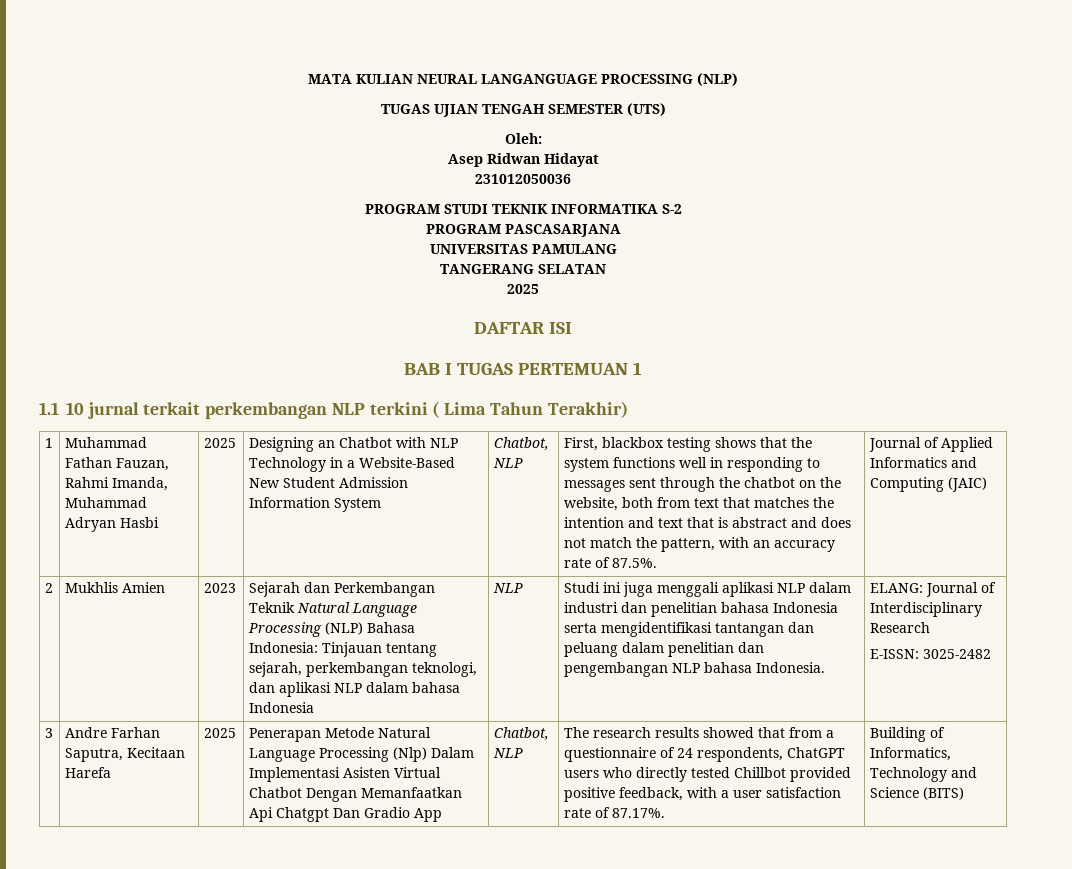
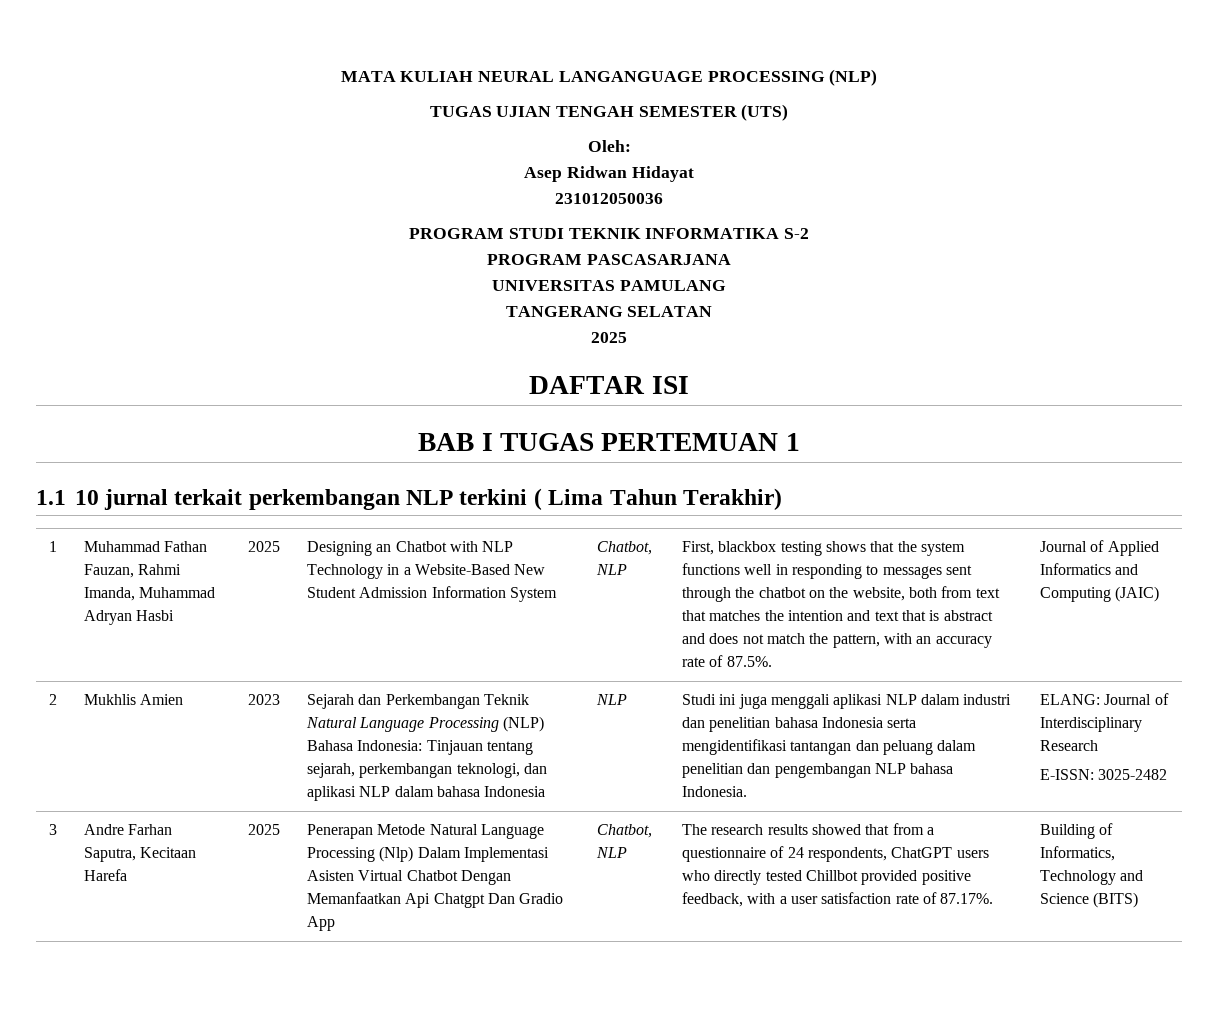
[356,74,413,84] KULIAN -> [400,71,474,82] KULIAH

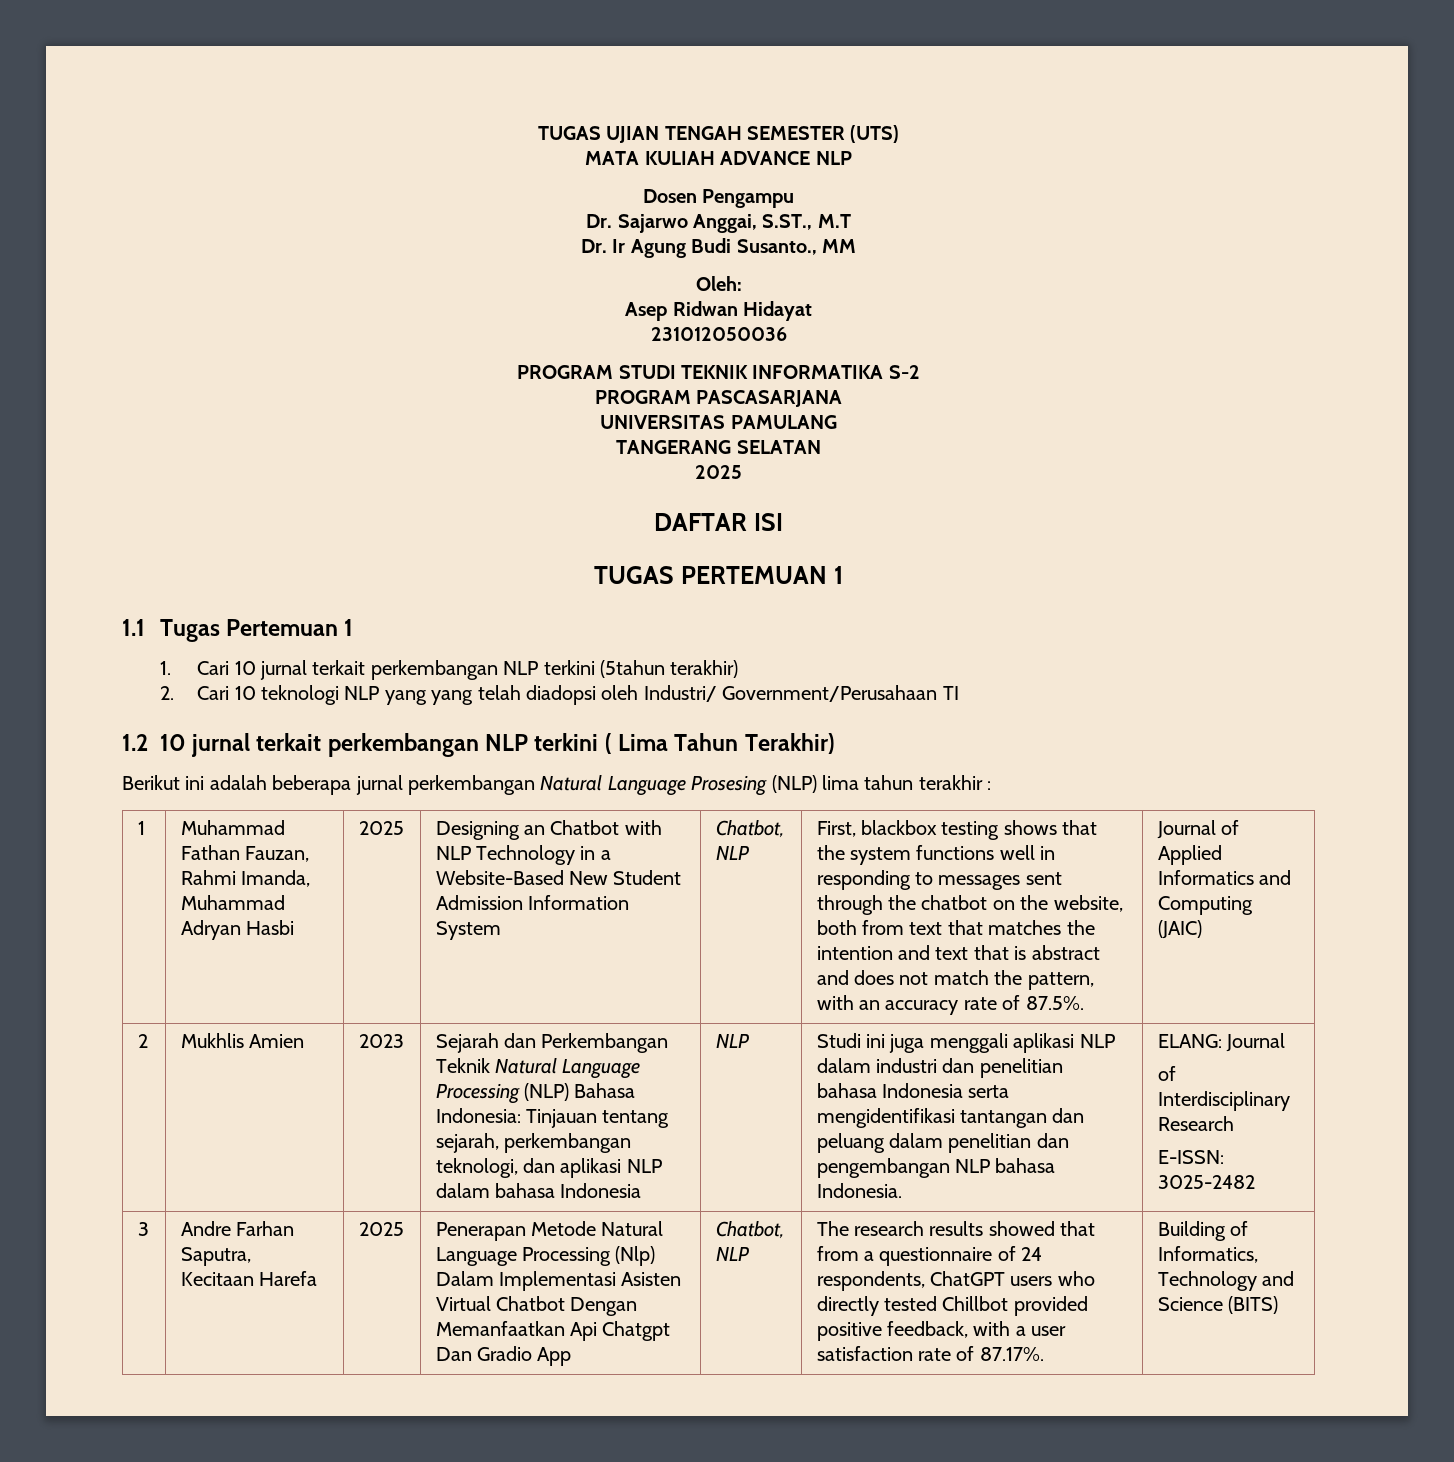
[340,69,878,86] MATA KULIAH NEURAL LANGANGUAGE PROCESSING (NLP) // -> (537, 133) none
(789, 112) none -> [585,151,852,165] [642,189,795,208] [586,214,851,233] [581,238,856,258] // MATA KULIAH ADVANCE NLP // Dosen Pengampu // Dr. Sajarwo Anggai, S.ST., M.T // Dr. Ir Agung Budi Susanto., MM
[418,433,493,451] BAB I -> (783, 522) none
(66, 497) none -> [159,619,354,642] [159,660,739,680] [159,685,959,705] [122,734,148,751] Tugas Pertemuan 1 // 1. Cari 10 jurnal terkait perkembangan NLP terkini (5tahun terakhir) // 2. Cari 10 teknologi NLP yang yang telah diadopsi oleh Industri/ Government/Perusahaan TI // 1.2
(782, 499) none -> [122,775,992,796] // Berikut ini adalah beberapa jurnal perkembangan Natural Language Prosesing (NLP) lima tahun terakhir :
(1152, 699) none -> (1285, 1042) //

